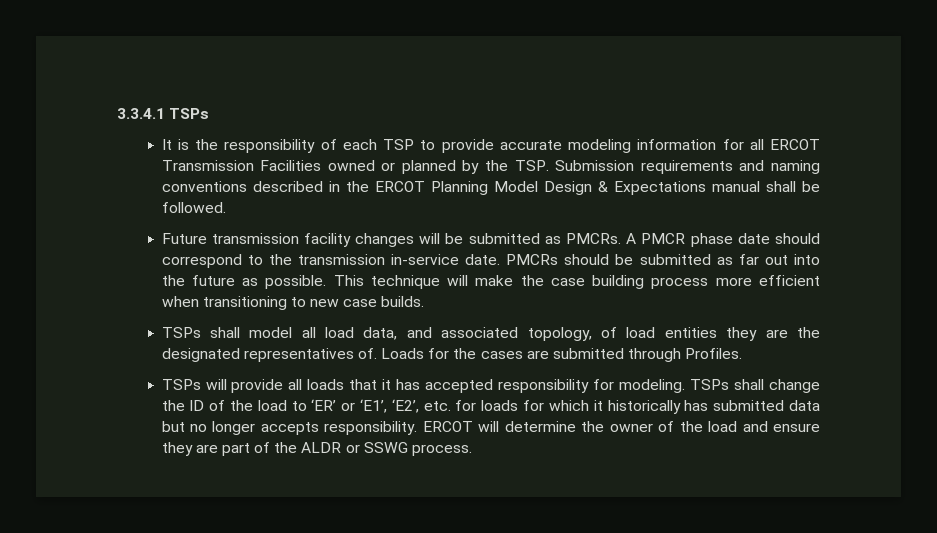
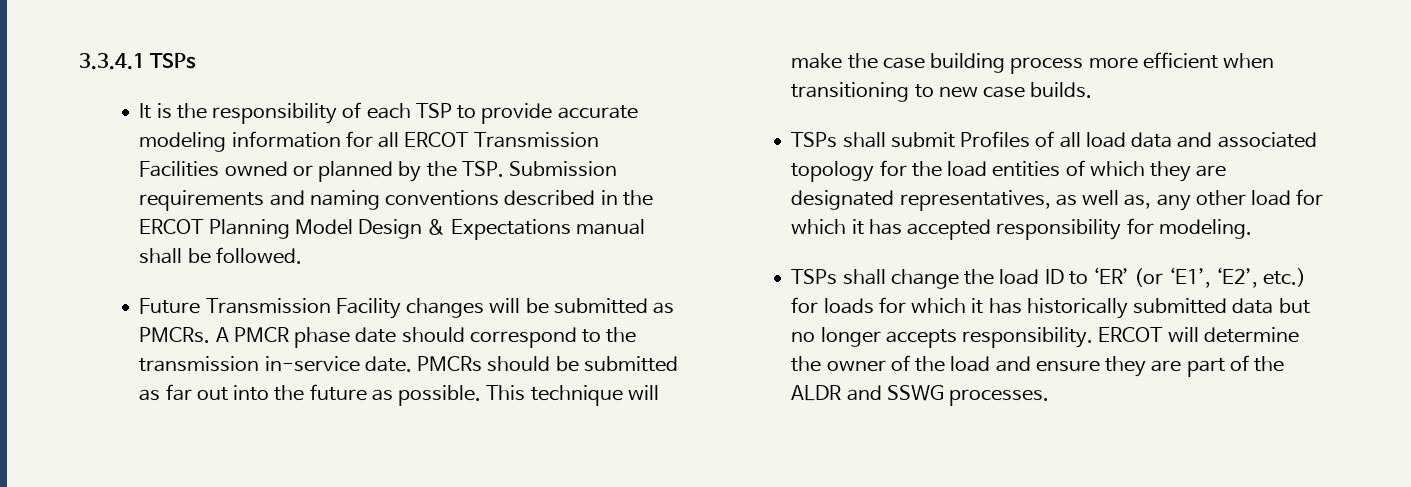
[211,233,351,247] transmission facility -> [205,298,401,319] Transmission Facility
[249,327,293,338] model -> [890,131,1055,148] submit Profiles of
[363,327,398,340] data, -> [1131,132,1173,148] data
[527,327,820,341] [161,348,743,362] [161,379,378,393] topology, of load entities they are the designated representatives of. Loads for the cases are submitted through Profiles. // TSPs will provide all loads that -> [791,160,1227,182] [791,189,1324,211] [791,219,847,235] topology for the load entities of which they are designated representatives, as well as, any other load for which
(686, 386) none -> (1252, 229) //
[189,400,287,411] ID of the load -> [999,269,1064,285] load ID
[341,402,356,411] or -> [1134,268,1164,287] (or
[423,401,451,411] etc. -> [1263,268,1307,287] etc.)
[607,400,709,414] historically has -> [988,298,1128,319] has historically
[345,442,473,456] or SSWG process. -> [846,385,1050,406] and SSWG processes.

